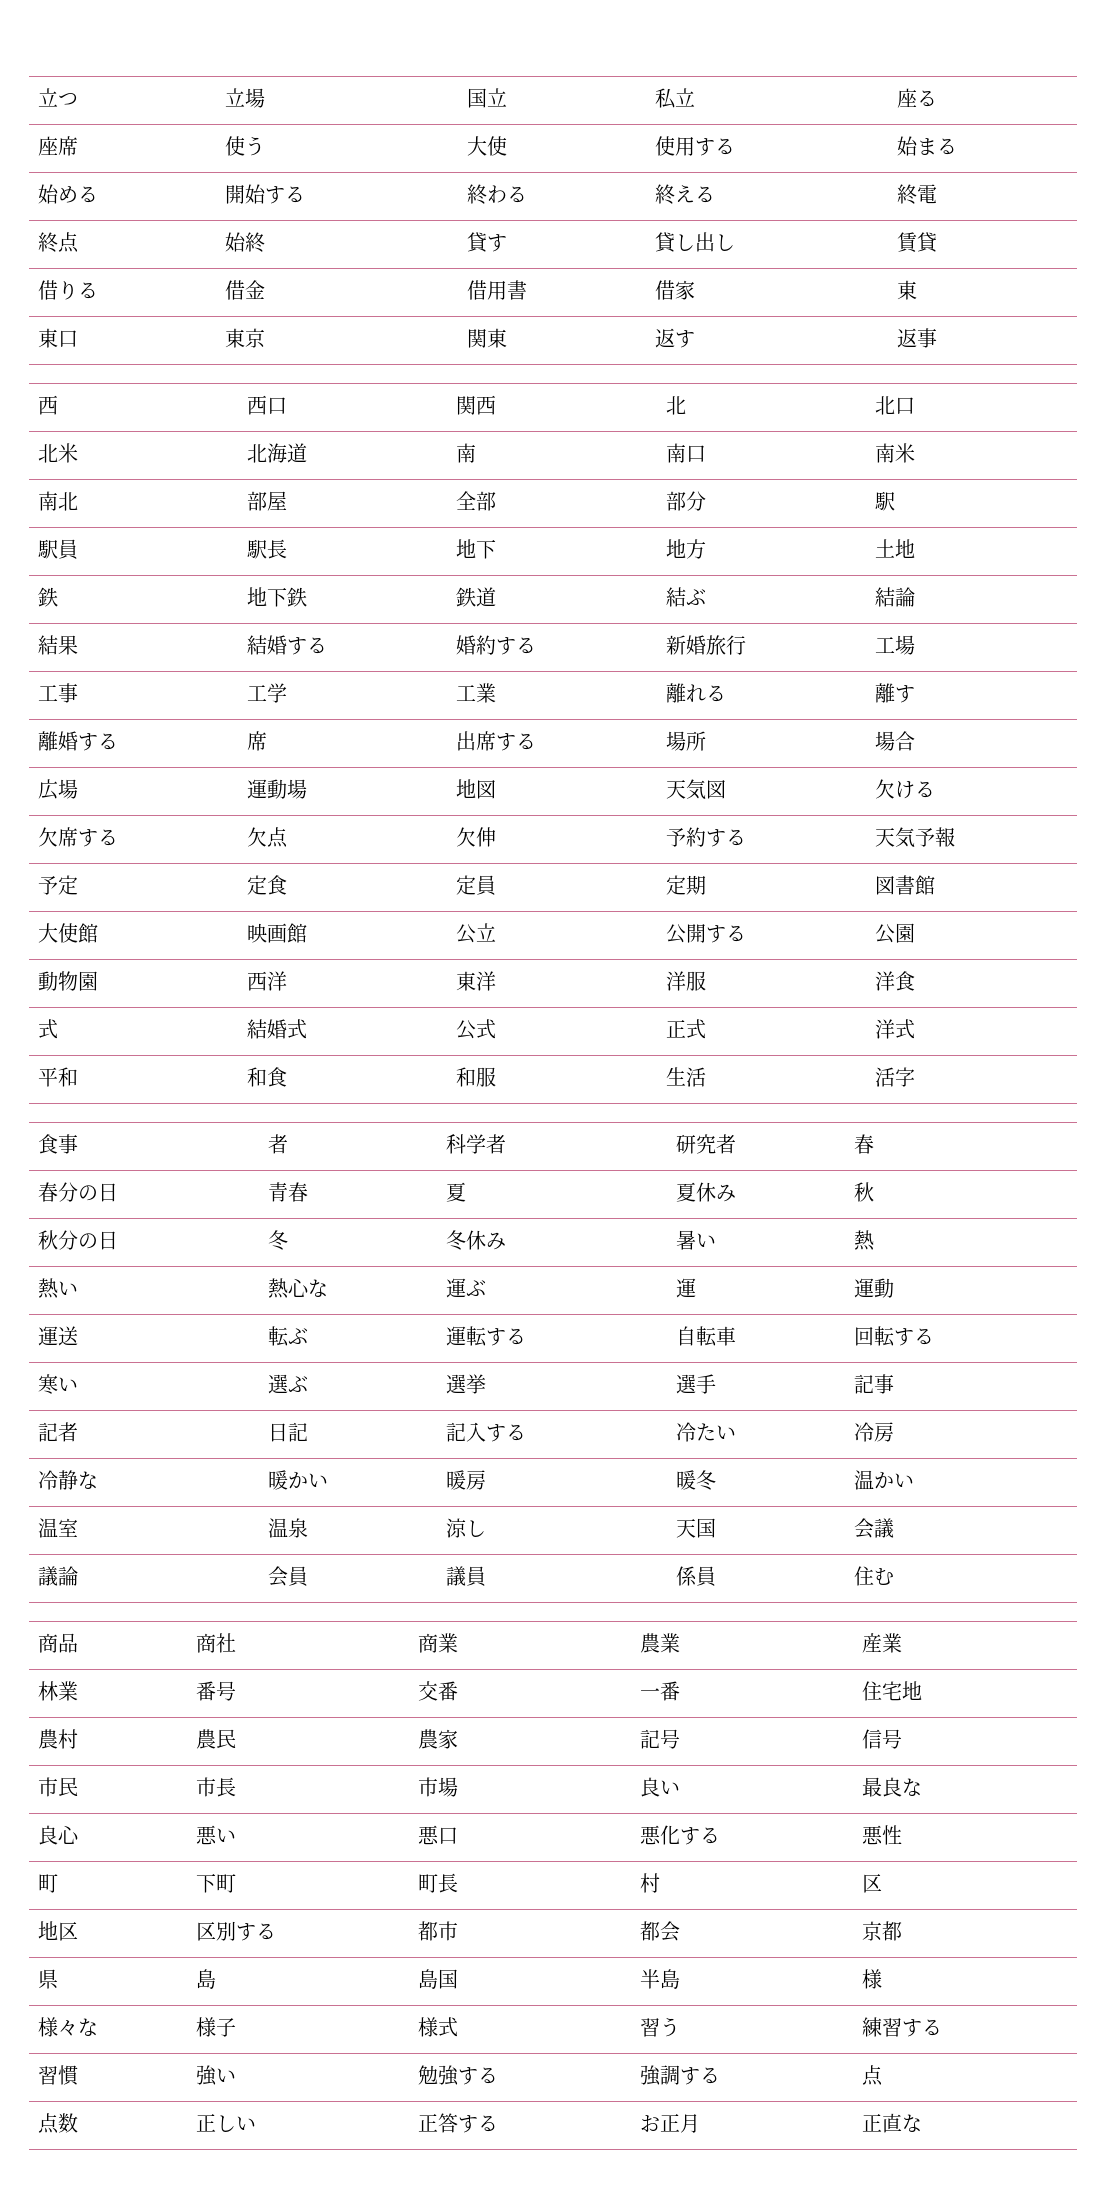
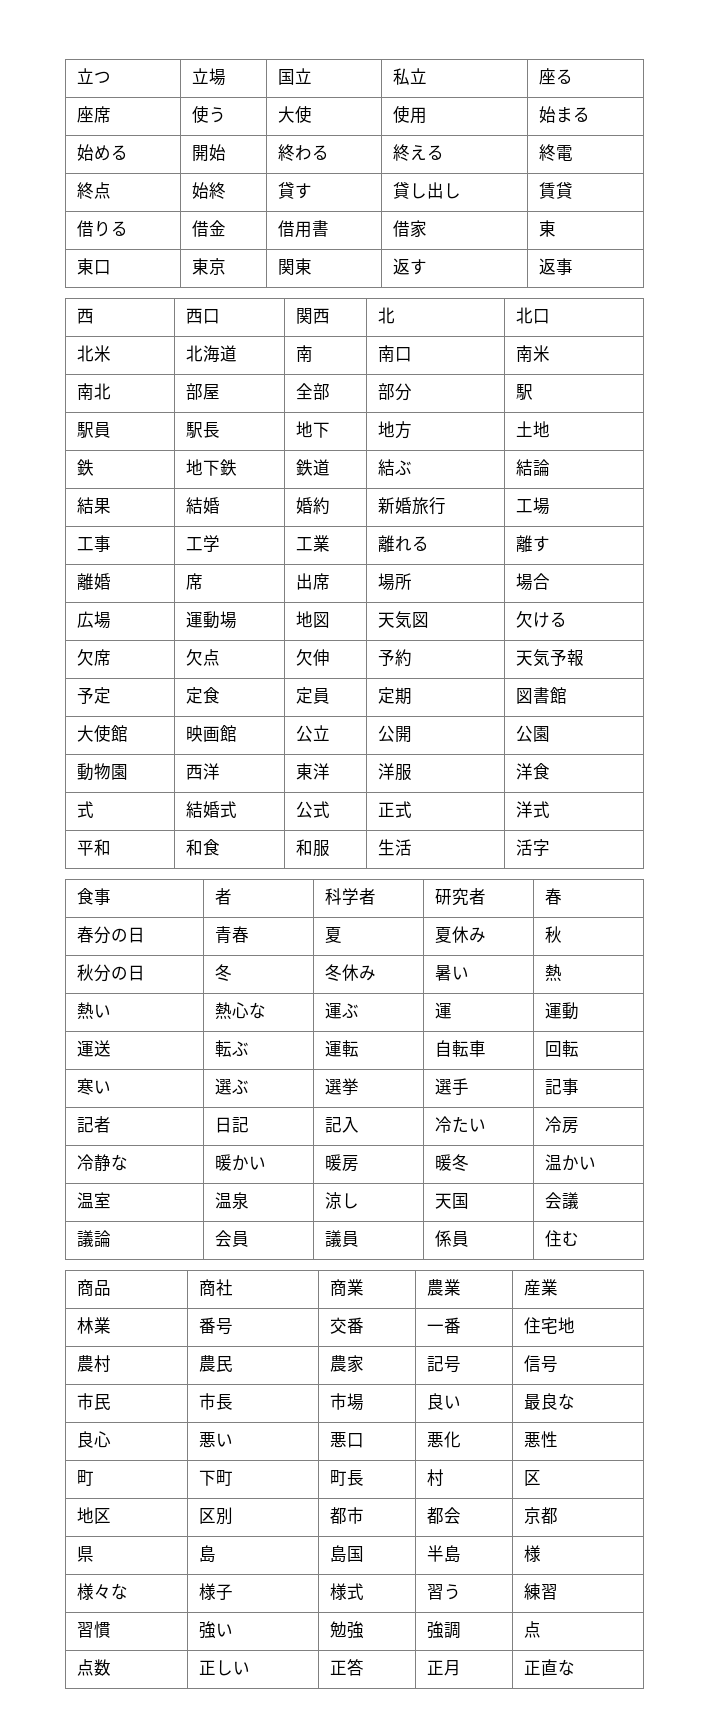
[694,138,735,156] する -> (427, 115) none
[264,186,305,204] する -> (226, 152) none
[286,637,327,655] する -> (220, 505) none
[495,637,536,655] する -> (330, 506) none
[77,733,118,751] する -> (111, 581) none
[495,733,536,751] する -> (330, 581) none
[77,829,118,847] する -> (111, 657) none
[705,829,746,847] する -> (412, 658) none
[705,925,746,943] する -> (412, 734) none
[485,1328,526,1346] する -> (359, 1048) none
[893,1328,934,1346] する -> (579, 1048) none
[485,1424,526,1442] する -> (359, 1125) none
[679,1827,720,1845] する -> (461, 1439) none
[235,1923,276,1941] する -> (233, 1516) none
[901,2019,942,2037] する -> (558, 1592) none
[457,2067,498,2085] する -> (364, 1630) none
[679,2067,720,2085] する -> (461, 1630) none
[457,2115,498,2133] [639,2115,660,2132] する | お -> (364, 1667) |

